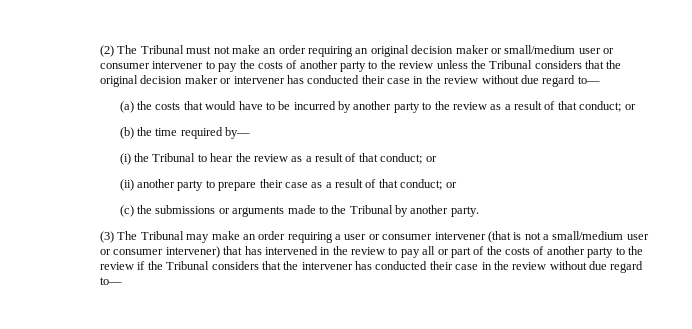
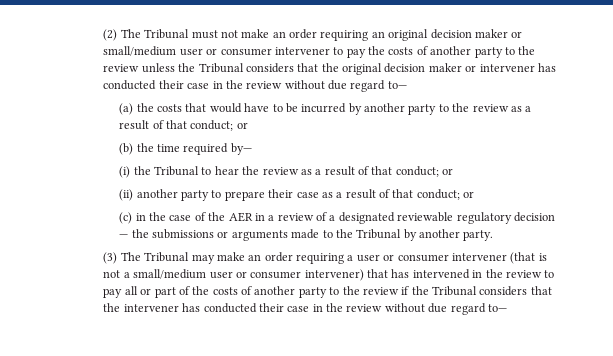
(134, 211) none -> [135,212,555,224] [119,234,129,238] in the case of the AER in a review of a designated reviewable regulatory decision —

